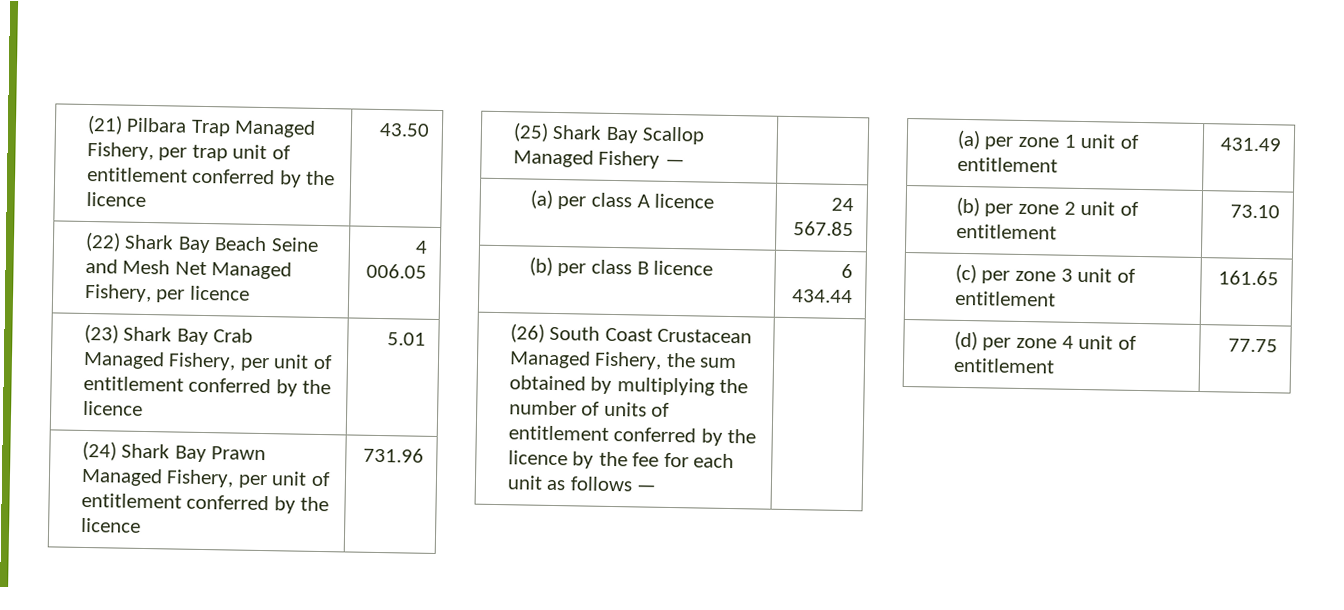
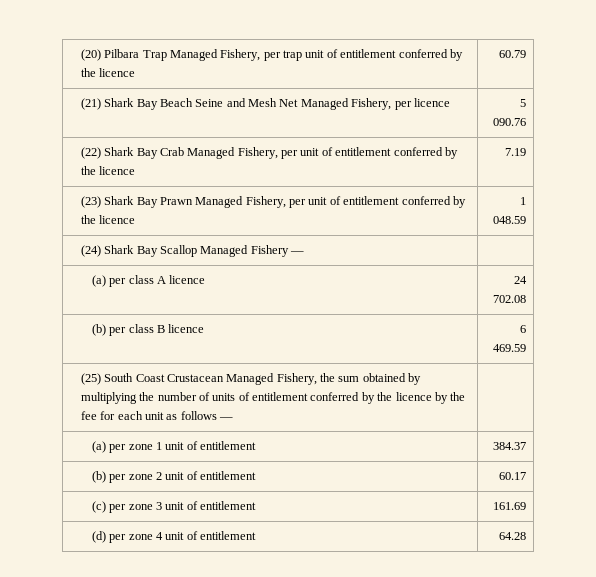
[86,114,123,135] (21) -> [80,49,101,61] (20)
[378,122,430,137] [84,231,121,252] 43.50 // (22) -> [499,50,527,58] [80,98,101,110] 60.79 // (21)
[414,240,428,254] [365,263,427,279] [83,323,119,344] 4 006.05 // (23) -> [520,99,527,107] [493,118,527,126] [80,147,101,159] 5 090.76 // (22)
[386,332,426,346] [81,440,117,461] 5.01 // (24) -> [505,148,527,156] [80,196,101,208] 7.19 // (23)
[362,447,424,463] [512,122,549,142] 731.96 // (25) -> [520,197,527,205] [493,216,527,224] [80,245,101,257] 1 048.59 // (24)
[792,221,854,237] 567.85 -> [493,295,527,303] 702.08
[791,289,853,304] [509,323,545,343] 434.44 // (26) -> [493,344,527,352] [80,373,101,385] 469.59 // (25)
[1219,137,1281,152] 431.49 -> [493,442,527,450] 384.37
[1229,204,1280,219] 73.10 -> [499,472,527,480] 60.17
[1217,270,1279,286] 161.65 -> [493,502,527,510] 161.69
[1227,338,1278,353] 77.75 -> [499,532,527,540] 64.28

